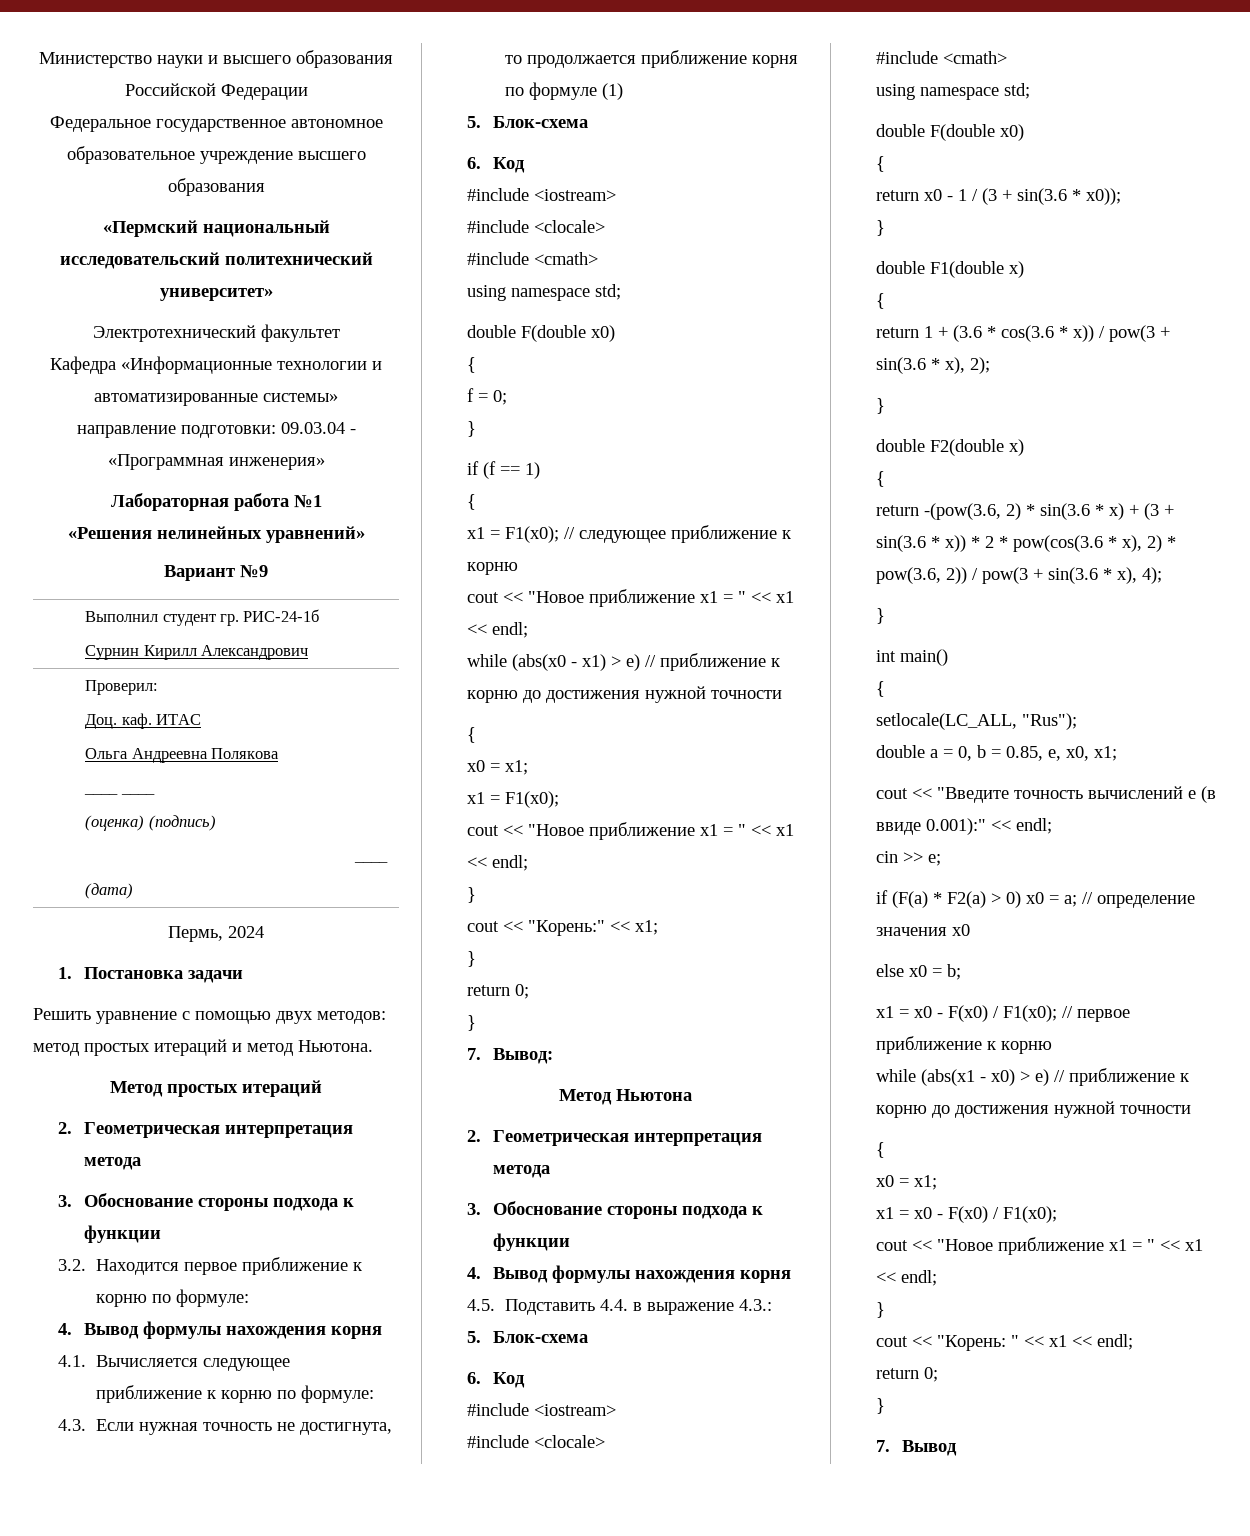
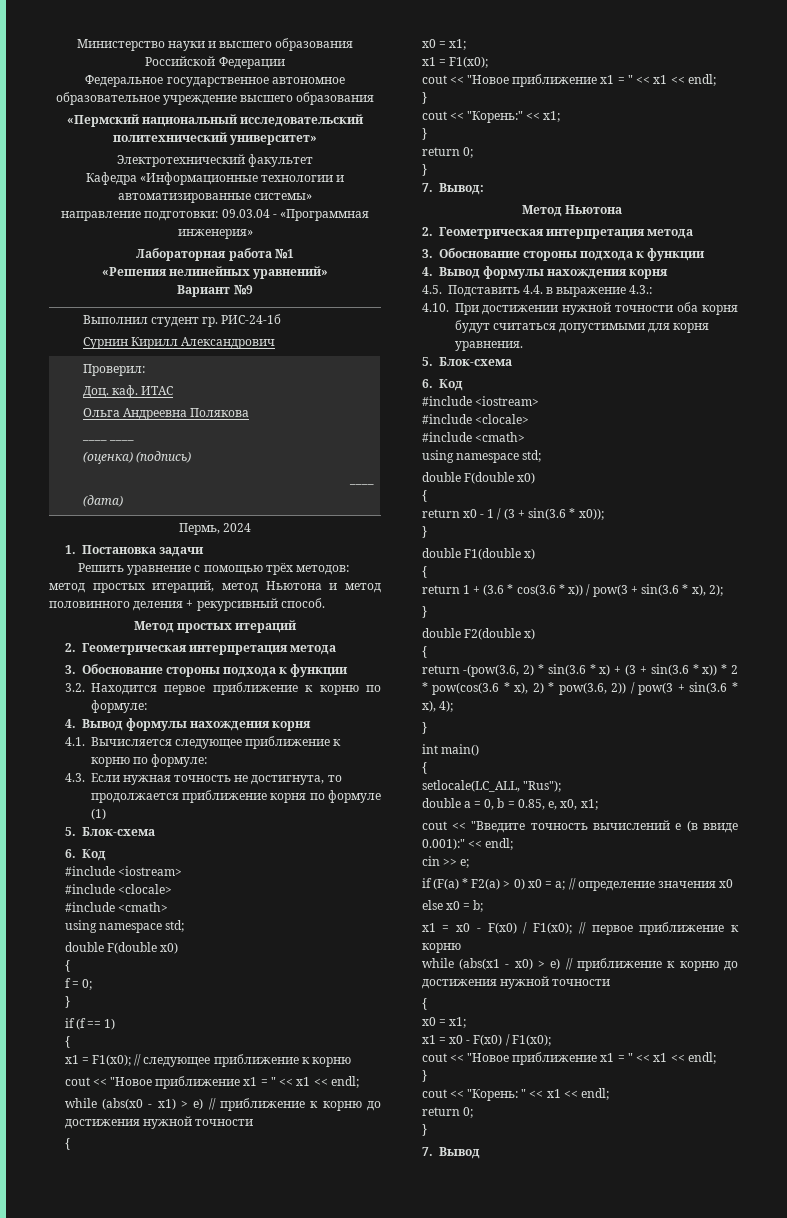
[276,1011,313,1024] двух -> [265,563,293,575] трёх
[154,1039,373,1056] итераций и метод Ньютона. -> [152,580,381,593] [49,598,325,611] итераций, метод Ньютона и метод половинного деления + рекурсивный способ.
(772, 1305) none -> [421,302,738,315] [454,320,710,333] [454,341,523,351] // 4.10. При достижении нужной точности оба корня будут считаться допустимыми для корня уравнения.

